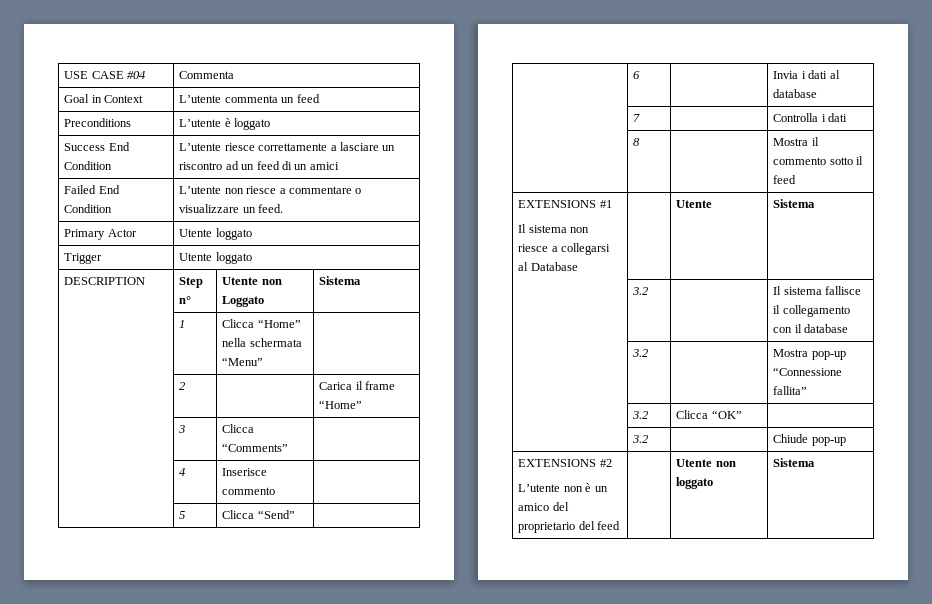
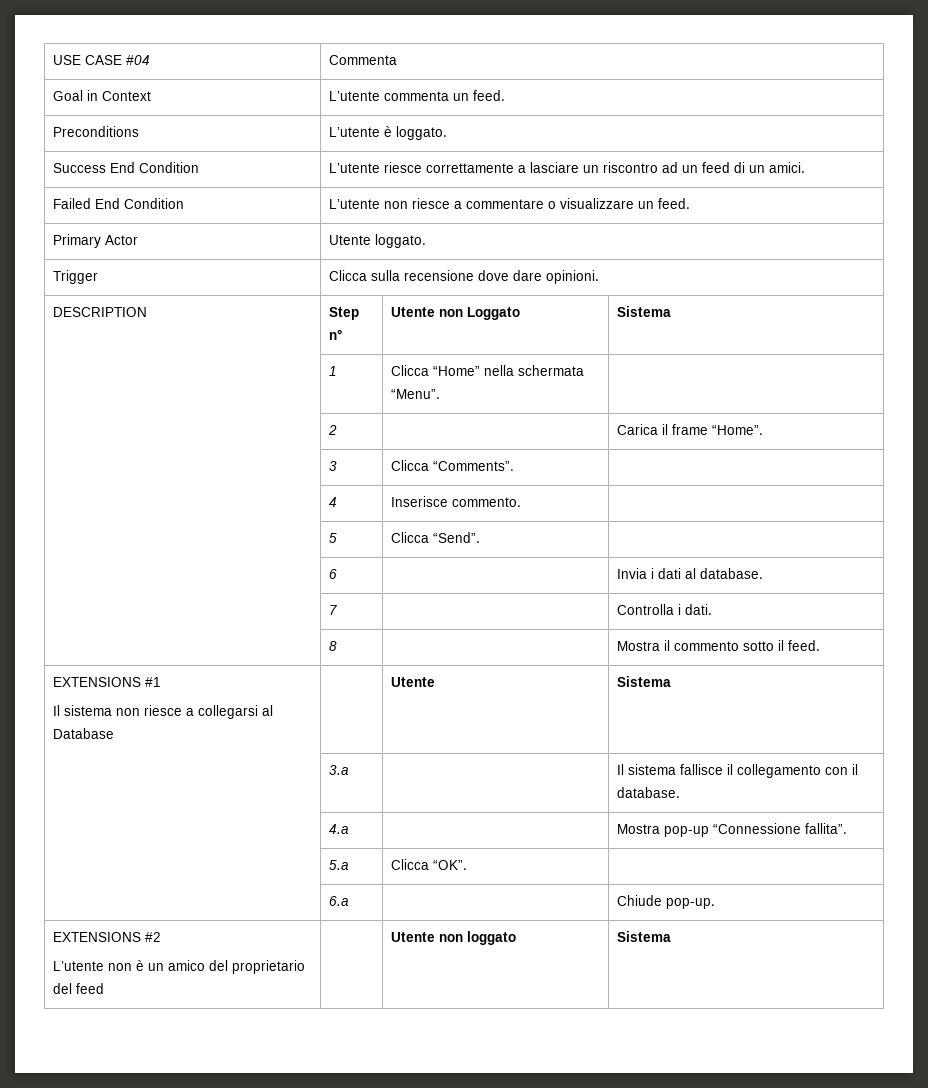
[296,94,320,103] feed -> [473,90,506,101] feed.
[234,118,271,130] loggato -> [396,126,448,140] loggato.
[309,162,339,170] amici -> [769,162,806,173] amici.
[215,228,252,240] loggato -> [375,234,427,248] loggato.
[179,252,252,264] Utente loggato -> [329,270,600,284] Clicca sulla recensione dove dare opinioni.
[222,357,264,366] “Menu” -> [391,389,441,399] “Menu”.
[319,400,363,409] “Home” -> [712,425,764,435] “Home”.
[222,443,289,452] “Comments” -> [433,461,515,471] “Comments”.
[222,487,276,495] commento -> [452,497,522,507] commento.
[257,510,295,519] “Send” -> [433,532,481,543] “Send”.
[773,89,818,98] database -> [700,568,764,579] database.
[828,113,848,122] dati -> [685,604,713,615] dati.
[773,175,797,184] feed -> [788,640,821,651] feed.
[632,287,649,295] 3.2 -> [329,765,350,775] 3.a
[804,324,849,333] [632,349,649,357] database // | 3.2 -> [617,787,681,798] [329,824,350,834] database. // | 4.a
[773,386,808,395] [632,411,649,419] [676,410,742,419] [632,435,649,443] fallita” // | 3.2 | Clicca “OK” | // | 3.2 -> [805,823,848,834] [329,860,350,870] [391,859,468,870] [329,896,350,906] fallita”. // | 5.a | Clicca “OK”. | // | 6.a
[811,437,846,446] pop-up -> [666,898,716,909] pop-up.

